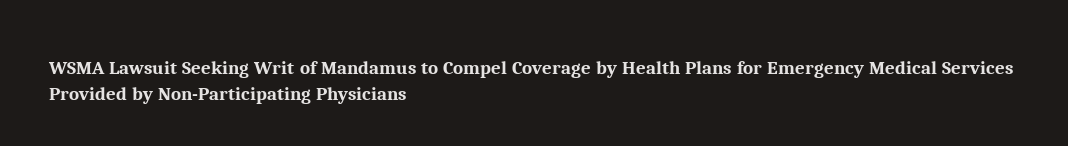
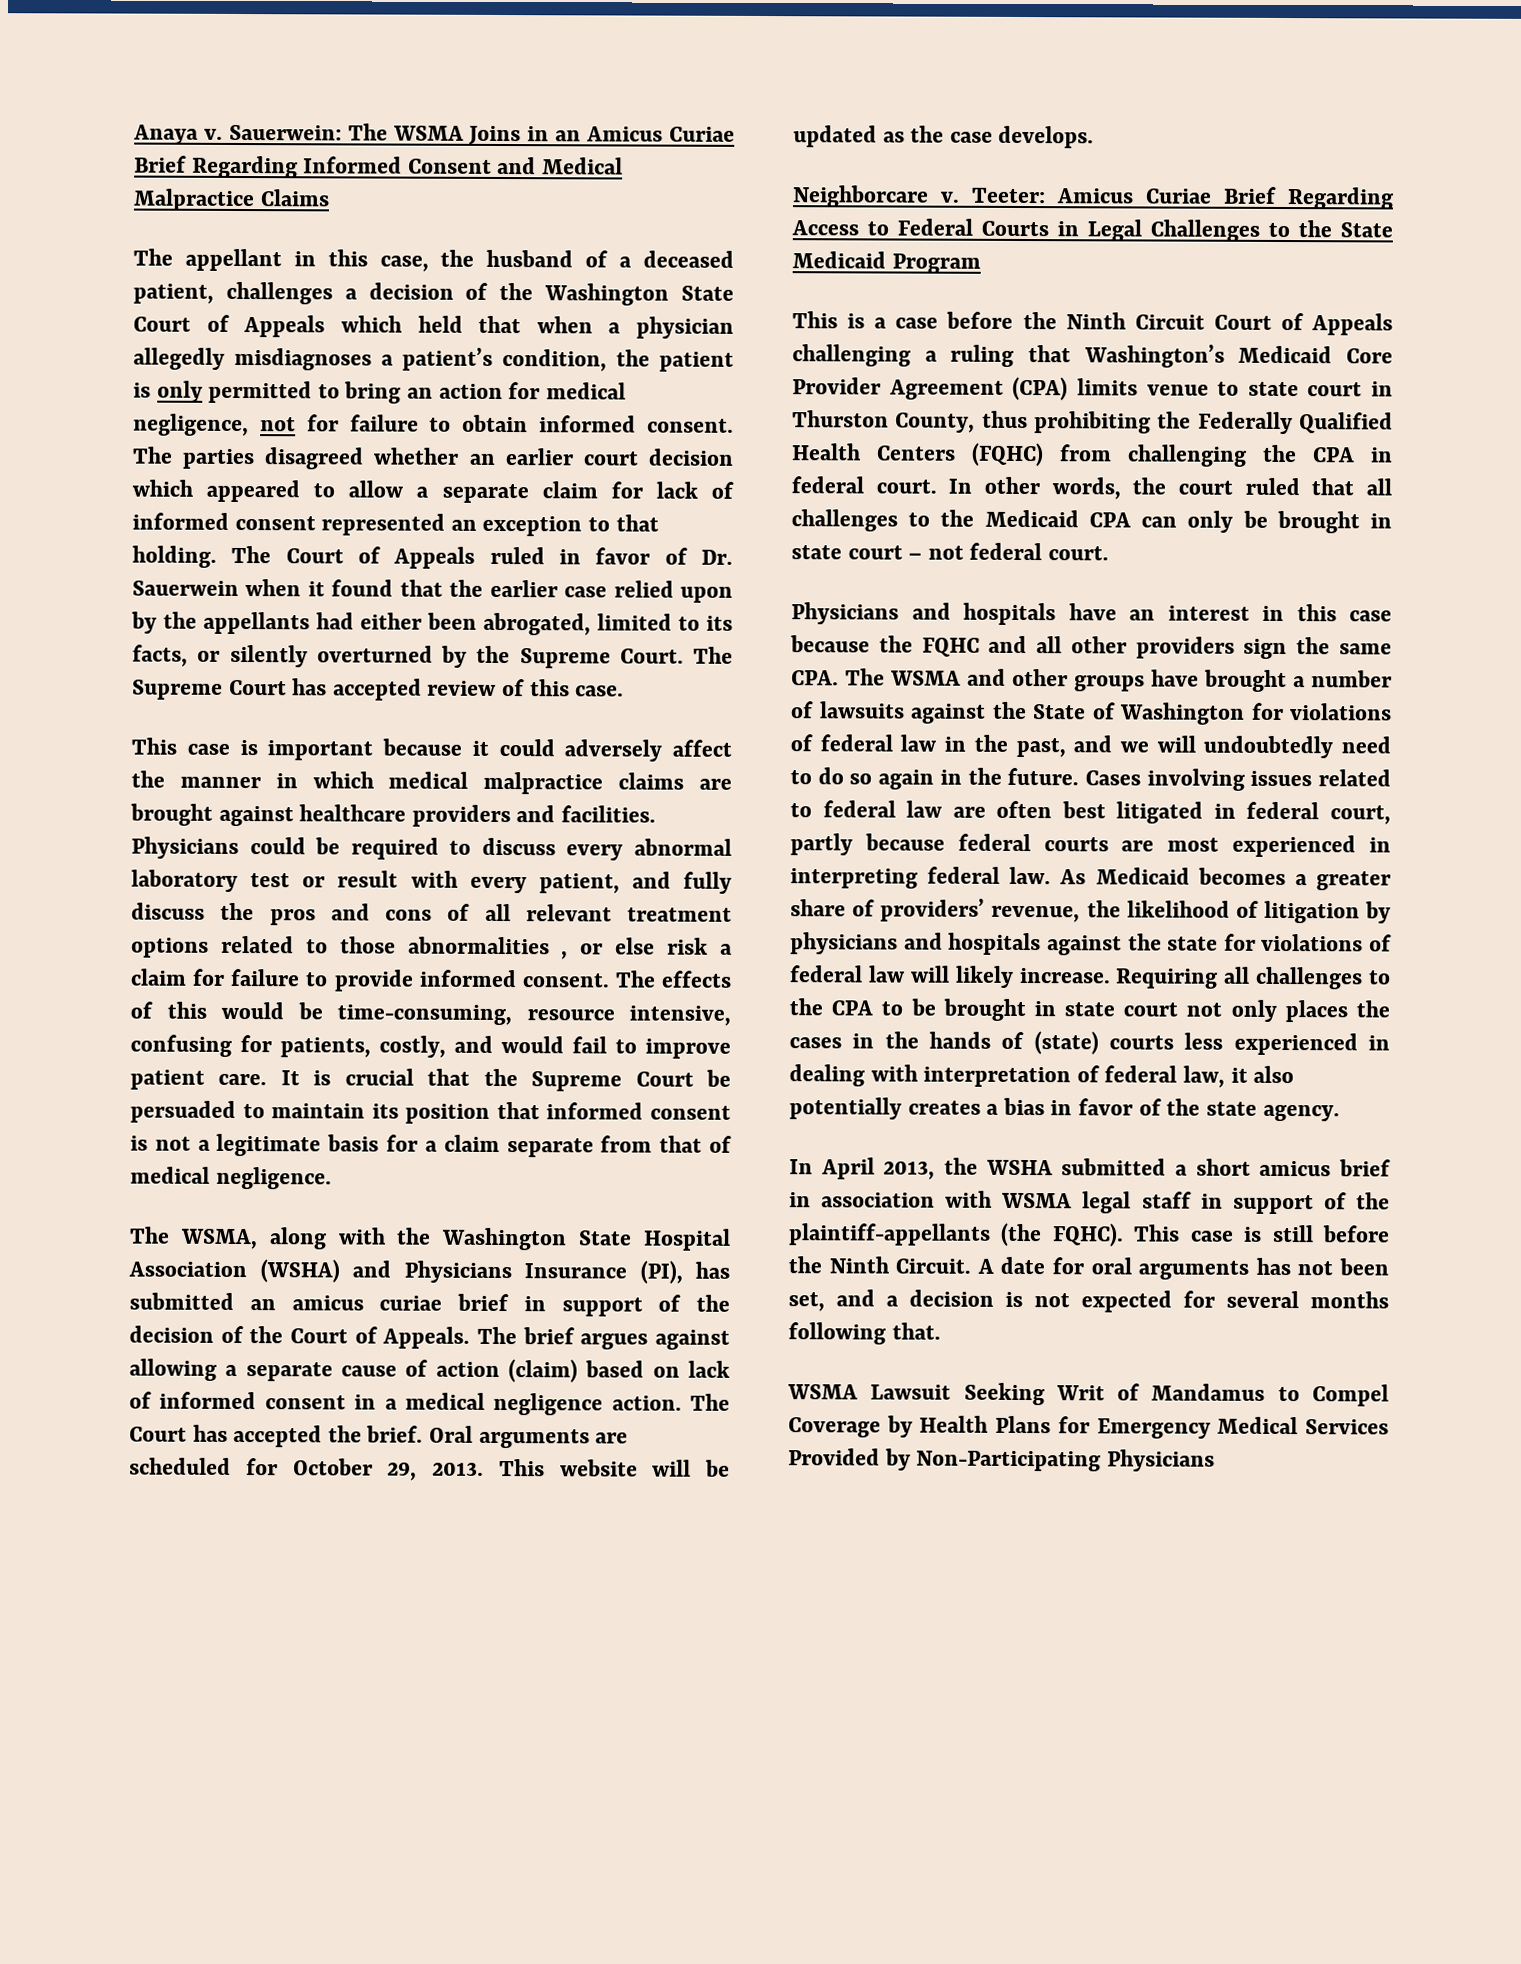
(48, 68) none -> [133,123,736,146] [134,155,624,179] [133,188,330,212] [133,248,735,272] [133,281,734,306] [133,314,734,339] [133,347,734,372] [133,380,626,404] [133,413,735,437] [132,446,735,470] [132,479,734,504] [132,512,659,537] [132,545,733,569] [132,579,734,603] [131,611,733,636] [132,644,733,669] [132,678,625,701] [131,737,732,762] [131,770,733,795] [130,803,657,828] [131,836,732,861] [131,869,732,894] [131,902,732,926] [131,935,734,960] [130,968,732,992] [130,1001,731,1026] [130,1034,731,1059] [130,1068,732,1092] [130,1100,731,1124] [130,1133,733,1158] [130,1166,332,1190] [129,1226,731,1251] [128,1259,730,1284] [129,1292,730,1317] [129,1325,730,1350] [129,1358,730,1383] [129,1391,730,1416] [129,1424,629,1449] [129,1457,730,1481] [793,125,1095,149] [792,185,1394,210] [791,218,1393,242] [792,251,981,274] [792,311,1393,336] [792,344,1393,368] [792,376,1393,401] [792,410,1393,435] [792,442,1393,467] [791,476,1392,500] [791,509,1392,534] [791,542,1110,561] [791,602,1392,626] [790,635,1392,660] [791,668,1392,693] [791,701,1392,725] [790,734,1391,759] [790,767,1391,791] [790,800,1391,825] [790,833,1391,858] [790,866,1391,891] [790,898,1391,924] [790,932,1392,956] [789,965,1391,990] [789,998,1390,1023] [789,1031,1390,1056] [789,1064,1295,1088] [789,1097,1340,1122] [789,1157,1391,1180] [789,1190,1390,1215] [788,1222,1390,1247] [788,1256,1389,1280] [788,1289,1389,1313] [788,1322,941,1345] Anaya v. Sauerwein: The WSMA Joins in an Amicus Curiae Brief Regarding Informed Consent and Medical Malpractice Claims // The appellant in this case, the husband of a deceased patient, challenges a decision of the Washington State Court of Appeals which held that when a physician allegedly misdiagnoses a patient’s condition, the patient is only permitted to bring an action for medical negligence, not for failure to obtain informed consent. The parties disagreed whether an earlier court decision which appeared to allow a separate claim for lack of informed consent represented an exception to that holding. The Court of Appeals ruled in favor of Dr. Sauerwein when it found that the earlier case relied upon by the appellants had either been abrogated, limited to its facts, or silently overturned by the Supreme Court. The Supreme Court has accepted review of this case. // This case is important because it could adversely affect the manner in which medical malpractice claims are brought against healthcare providers and facilities. Physicians could be required to discuss every abnormal laboratory test or result with every patient, and fully discuss the pros and cons of all relevant treatment options related to those abnormalities , or else risk a claim for failure to provide informed consent. The effects of this would be time-consuming, resource intensive, confusing for patients, costly, and would fail to improve patient care. It is crucial that the Supreme Court be persuaded to maintain its position that informed consent is not a legitimate basis for a claim separate from that of medical negligence. // The WSMA, along with the Washington State Hospital Association (WSHA) and Physicians Insurance (PI), has submitted an amicus curiae brief in support of the decision of the Court of Appeals. The brief argues against allowing a separate cause of action (claim) based on lack of informed consent in a medical negligence action. The Court has accepted the brief. Oral arguments are scheduled for October 29, 2013. This website will be updated as the case develops. // Neighborcare v. Teeter: Amicus Curiae Brief Regarding Access to Federal Courts in Legal Challenges to the State Medicaid Program // This is a case before the Ninth Circuit Court of Appeals challenging a ruling that Washington’s Medicaid Core Provider Agreement (CPA) limits venue to state court in Thurston County, thus prohibiting the Federally Qualified Health Centers (FQHC) from challenging the CPA in federal court. In other words, the court ruled that all challenges to the Medicaid CPA can only be brought in state court – not federal court. // Physicians and hospitals have an interest in this case because the FQHC and all other providers sign the same CPA. The WSMA and other groups have brought a number of lawsuits against the State of Washington for violations of federal law in the past, and we will undoubtedly need to do so again in the future. Cases involving issues related to federal law are often best litigated in federal court, partly because federal courts are most experienced in interpreting federal law. As Medicaid becomes a greater share of providers’ revenue, the likelihood of litigation by physicians and hospitals against the state for violations of federal law will likely increase. Requiring all challenges to the CPA to be brought in state court not only places the cases in the hands of (state) courts less experienced in dealing with interpretation of federal law, it also potentially creates a bias in favor of the state agency. // In April 2013, the WSHA submitted a short amicus brief in association with WSMA legal staff in support of the plaintiff-appellants (the FQHC). This case is still before the Ninth Circuit. A date for oral arguments has not been set, and a decision is not expected for several months following that. //

